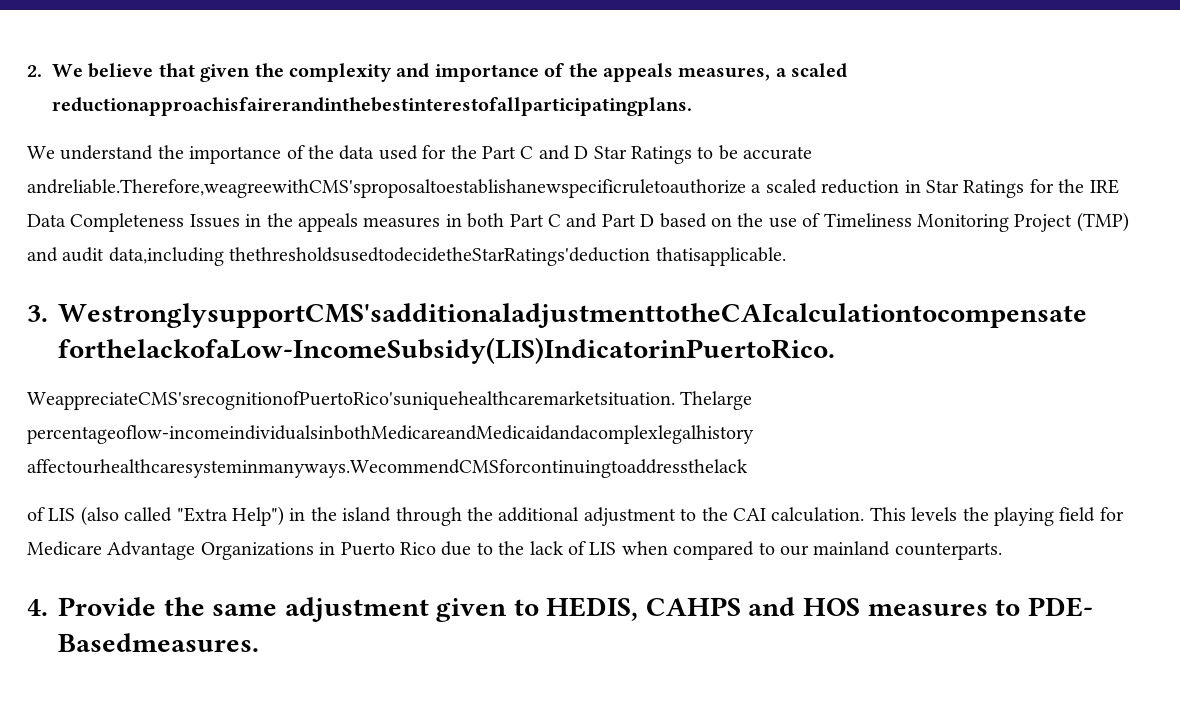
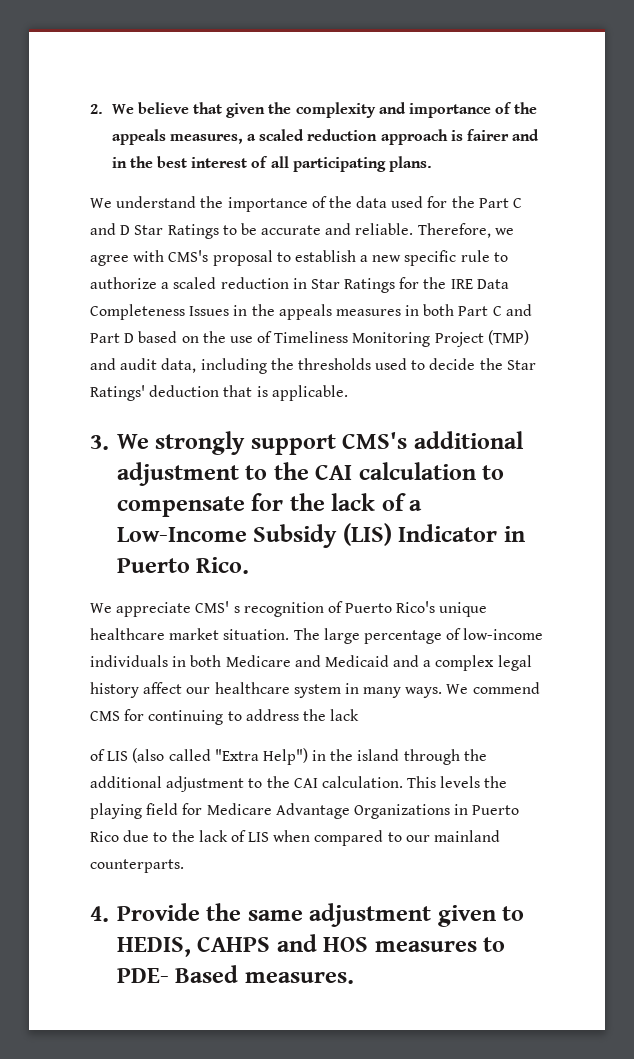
[52,97,692,116] reductionapproachisfairerandinthebestinterestofallparticipatingplans. -> [307,129,540,145] [111,156,432,172] reduction approach is fairer and in the best interest of all participating plans.
[27,179,746,198] andreliable.Therefore,weagreewithCMS'sproposaltoestablishanewspecificruletoauthorize -> [325,223,514,238] [90,250,508,266] [90,277,157,289] and reliable. Therefore, we agree with CMS's proposal to establish a new specific rule to authorize
[108,247,786,266] [27,303,1087,328] [58,337,835,364] [27,391,753,410] [27,425,754,444] [27,459,748,478] data,including thethresholdsusedtodecidetheStarRatings'deduction thatisapplicable. // 3. WestronglysupportCMS'sadditionaladjustmenttotheCAIcalculationtocompensate forthelackofaLow-IncomeSubsidy(LIS)IndicatorinPuertoRico. // WeappreciateCMS'srecognitionofPuertoRico'suniquehealthcaremarketsituation. Thelarge percentageoflow-incomeindividualsinbothMedicareandMedicaidandacomplexlegalhistory affectourhealthcaresysteminmanyways.WecommendCMSforcontinuingtoaddressthelack -> [161,358,536,374] [90,385,348,401] [90,431,524,455] [116,462,505,486] [116,493,423,517] [116,523,525,548] [116,557,250,574] [90,601,488,617] [90,628,544,644] [90,655,532,671] [90,682,540,698] [90,709,360,725] data, including the thresholds used to decide the Star Ratings' deduction that is applicable. // 3. We strongly support CMS's additional adjustment to the CAI calculation to compensate for the lack of a Low-Income Subsidy (LIS) Indicator in Puerto Rico. // We appreciate CMS' s recognition of Puerto Rico's unique healthcare market situation. The large percentage of low-income individuals in both Medicare and Medicaid and a complex legal history affect our healthcare system in many ways. We commend CMS for continuing to address the lack
[58,633,259,652] Basedmeasures. -> [175,965,354,984] Based measures.

